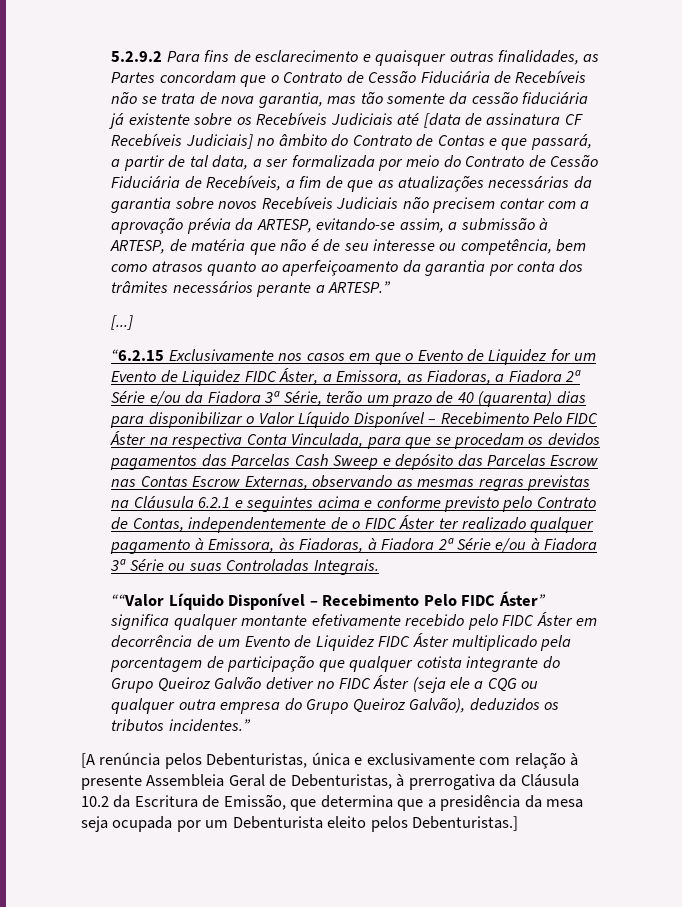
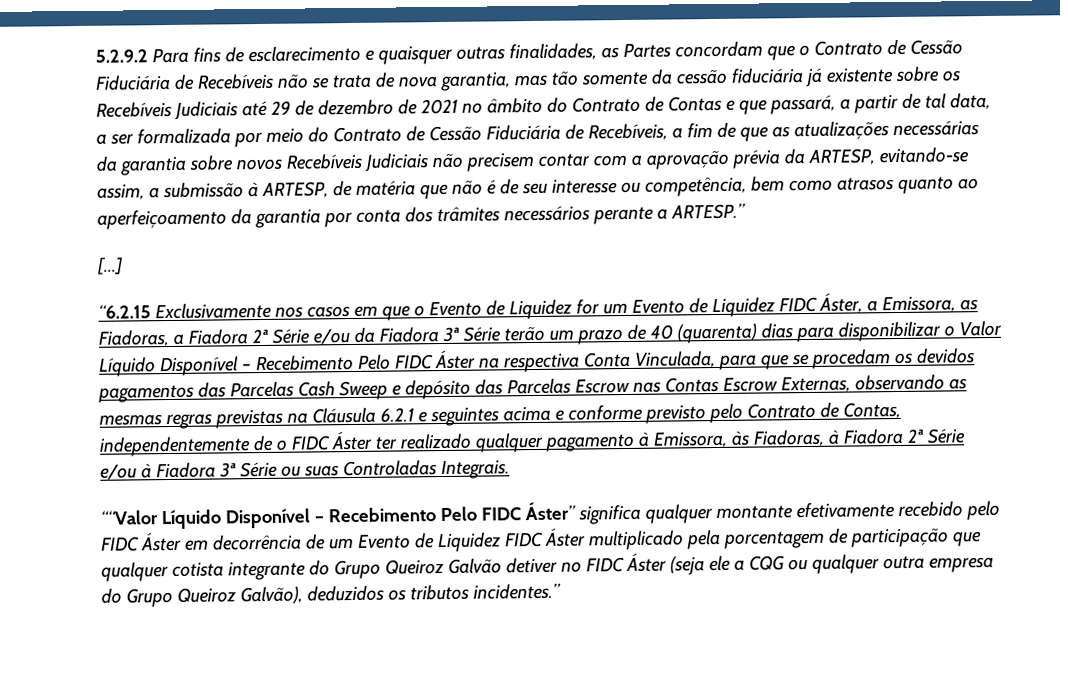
[423,113,583,128] [111,133,253,149] [data de assinatura CF Recebíveis Judiciais] -> [271,98,459,116] 29 de dezembro de 2021
[283,391,322,406] Série, -> [463,326,502,342] Série
[81,752,579,769] [81,774,579,790] [81,794,584,811] [81,816,519,832] // [A renúncia pelos Debenturistas, única e exclusivamente com relação à presente Assembleia Geral de Debenturistas, à prerrogativa da Cláusula 10.2 da Escritura de Emissão, que determina que a presidência da mesa seja ocupada por um Debenturista eleito pelos Debenturistas.] -> (562, 591) none

